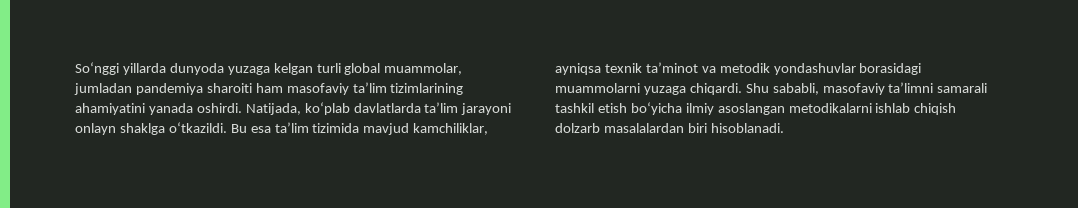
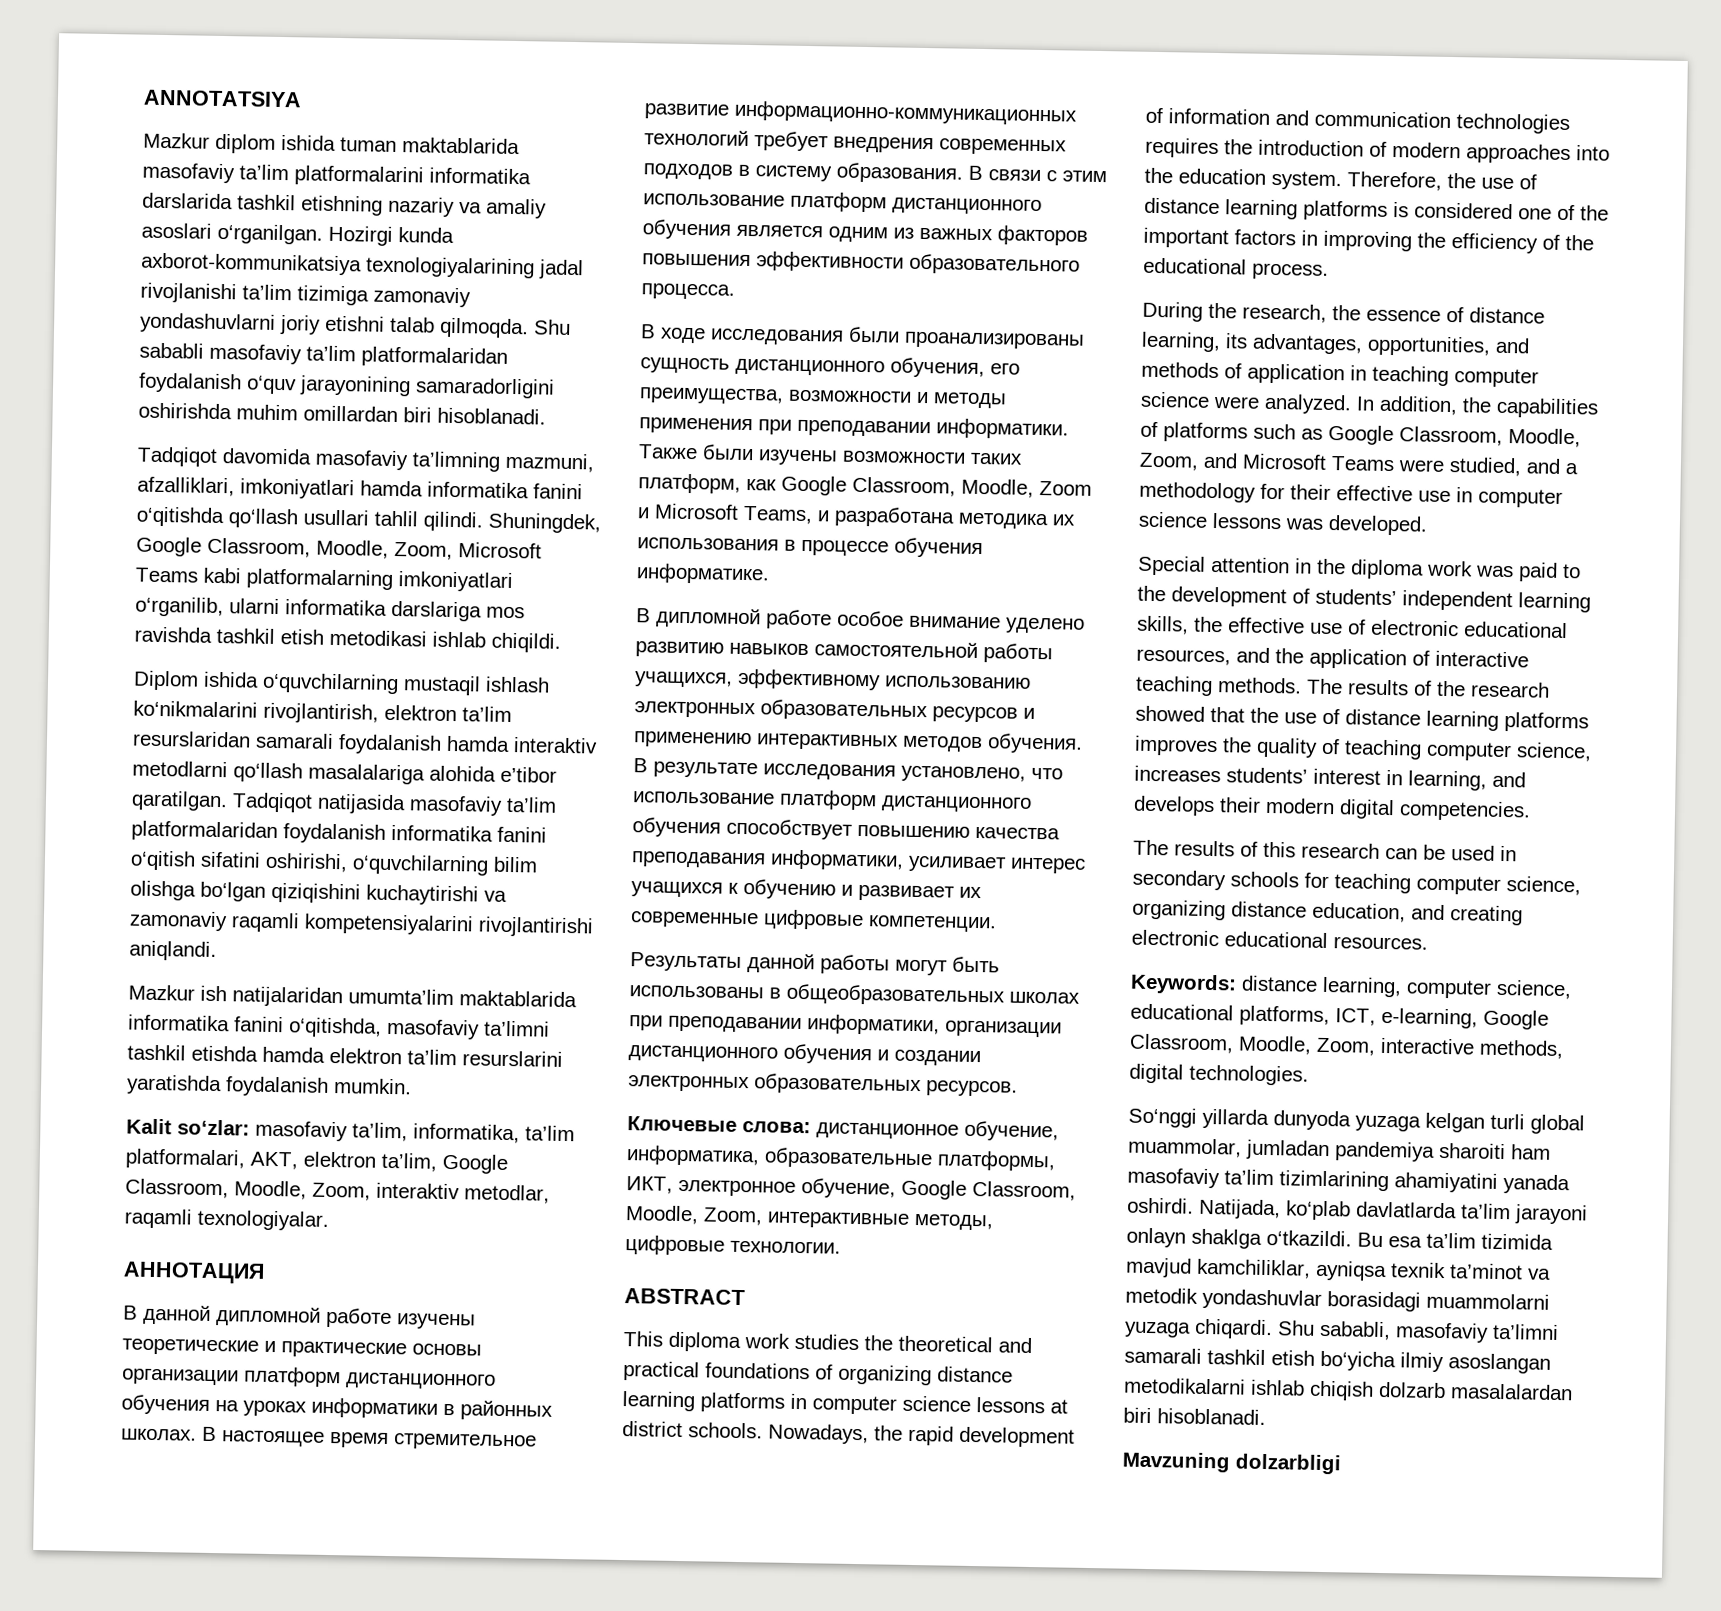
(75, 68) none -> [143,89,302,108] [143,132,520,155] [142,162,531,187] [142,192,547,219] [141,222,454,246] [141,252,584,280] [140,282,471,308] [139,312,571,339] [139,342,508,368] [138,372,555,399] [138,402,546,425] [137,446,594,473] [137,476,583,500] [136,506,601,534] [136,536,542,560] [135,567,513,593] [135,596,525,622] [134,626,561,653] [133,670,550,696] [133,700,512,724] [132,730,598,755] [132,760,557,785] [131,790,557,816] [131,820,547,844] [130,850,538,876] [130,880,507,906] [129,910,594,938] [129,940,217,962] [128,984,577,1008] [128,1014,550,1040] [127,1044,563,1067] [126,1074,412,1097] [126,1118,575,1144] [125,1148,508,1175] [125,1178,550,1204] [124,1208,329,1231] [123,1261,265,1284] [123,1304,476,1330] [122,1338,482,1359] [122,1366,496,1390] [121,1394,553,1421] [121,1426,537,1451] [644,100,1077,126] [644,129,1067,156] [643,162,1107,184] [643,191,1042,216] [642,219,1088,246] [642,251,1080,276] [641,283,735,300] [640,324,1085,350] [640,357,1020,379] [639,387,1007,409] [639,417,1069,440] [638,444,1023,466] [638,473,1092,498] [637,503,1076,530] [637,537,983,559] [636,563,770,585] [636,607,1085,634] [635,640,1053,664] [635,668,1031,691] [634,699,1035,723] [633,731,1083,754] [633,758,1063,783] [633,789,1032,813] [632,817,1060,840] [631,849,1086,874] [631,879,982,902] [630,909,997,933] [630,952,1000,976] [629,983,1080,1007] [629,1014,1062,1038] [628,1043,981,1067] [628,1073,1018,1097] [627,1116,1059,1142] [626,1145,1056,1172] [626,1176,1076,1201] [625,1205,994,1231] [625,1235,841,1256] [624,1288,745,1306] [623,1331,1032,1354] [623,1361,1013,1386] [622,1391,1068,1415] [622,1421,1075,1448] [1145,107,1570,135] [1145,137,1610,165] [1144,167,1537,191] [1144,197,1609,221] [1143,227,1594,254] [1143,257,1329,280] [1142,301,1545,324] [1141,331,1530,357] [1141,361,1539,388] [1140,391,1599,419] [1140,421,1581,448] [1139,452,1578,477] [1139,481,1563,508] [1138,511,1428,536] [1137,555,1581,582] [1137,585,1591,613] [1136,615,1568,639] [1136,647,1529,670] [1135,675,1550,698] [1135,705,1589,733] [1134,735,1592,762] [1134,765,1526,791] [1133,795,1531,822] [1133,839,1517,862] [1132,869,1581,896] [1132,899,1523,926] [1131,929,1428,950] [1130,973,1572,1000] [1130,1003,1549,1030] [1129,1033,1564,1060] [1129,1063,1309,1086] ANNOTATSIYA // Mazkur diplom ishida tuman maktablarida masofaviy ta’lim platformalarini informatika darslarida tashkil etishning nazariy va amaliy asoslari o‘rganilgan. Hozirgi kunda axborot-kommunikatsiya texnologiyalarining jadal rivojlanishi ta’lim tizimiga zamonaviy yondashuvlarni joriy etishni talab qilmoqda. Shu sababli masofaviy ta’lim platformalaridan foydalanish o‘quv jarayonining samaradorligini oshirishda muhim omillardan biri hisoblanadi. // Tadqiqot davomida masofaviy ta’limning mazmuni, afzalliklari, imkoniyatlari hamda informatika fanini o‘qitishda qo‘llash usullari tahlil qilindi. Shuningdek, Google Classroom, Moodle, Zoom, Microsoft Teams kabi platformalarning imkoniyatlari o‘rganilib, ularni informatika darslariga mos ravishda tashkil etish metodikasi ishlab chiqildi. // Diplom ishida o‘quvchilarning mustaqil ishlash ko‘nikmalarini rivojlantirish, elektron ta’lim resurslaridan samarali foydalanish hamda interaktiv metodlarni qo‘llash masalalariga alohida e’tibor qaratilgan. Tadqiqot natijasida masofaviy ta’lim platformalaridan foydalanish informatika fanini o‘qitish sifatini oshirishi, o‘quvchilarning bilim olishga bo‘lgan qiziqishini kuchaytirishi va zamonaviy raqamli kompetensiyalarini rivojlantirishi aniqlandi. // Mazkur ish natijalaridan umumta’lim maktablarida informatika fanini o‘qitishda, masofaviy ta’limni tashkil etishda hamda elektron ta’lim resurslarini yaratishda foydalanish mumkin. // Kalit so‘zlar: masofaviy ta’lim, informatika, ta’lim platformalari, AKT, elektron ta’lim, Google Classroom, Moodle, Zoom, interaktiv metodlar, raqamli texnologiyalar. // АННОТАЦИЯ // В данной дипломной работе изучены теоретические и практические основы организации платформ дистанционного обучения на уроках информатики в районных школах. В настоящее время стремительное развитие информационно-коммуникационных технологий требует внедрения современных подходов в систему образования. В связи с этим использование платформ дистанционного обучения является одним из важных факторов повышения эффективности образовательного процесса. // В ходе исследования были проанализированы сущность дистанционного обучения, его преимущества, возможности и методы применения при преподавании информатики. Также были изучены возможности таких платформ, как Google Classroom, Moodle, Zoom и Microsoft Teams, и разработана методика их использования в процессе обучения информатике. // В дипломной работе особое внимание уделено развитию навыков самостоятельной работы учащихся, эффективному использованию электронных образовательных ресурсов и применению интерактивных методов обучения. В результате исследования установлено, что использование платформ дистанционного обучения способствует повышению качества преподавания информатики, усиливает интерес учащихся к обучению и развивает их современные цифровые компетенции. // Результаты данной работы могут быть использованы в общеобразовательных школах при преподавании информатики, организации дистанционного обучения и создании электронных образовательных ресурсов. // Ключевые слова: дистанционное обучение, информатика, образовательные платформы, ИКТ, электронное обучение, Google Classroom, Moodle, Zoom, интерактивные методы, цифровые технологии. // ABSTRACT // This diploma work studies the theoretical and practical foundations of organizing distance learning platforms in computer science lessons at district schools. Nowadays, the rapid development of information and communication technologies requires the introduction of modern approaches into the education system. Therefore, the use of distance learning platforms is considered one of the important factors in improving the efficiency of the educational process. // During the research, the essence of distance learning, its advantages, opportunities, and methods of application in teaching computer science were analyzed. In addition, the capabilities of platforms such as Google Classroom, Moodle, Zoom, and Microsoft Teams were studied, and a methodology for their effective use in computer science lessons was developed. // Special attention in the diploma work was paid to the development of students’ independent learning skills, the effective use of electronic educational resources, and the application of interactive teaching methods. The results of the research showed that the use of distance learning platforms improves the quality of teaching computer science, increases students’ interest in learning, and develops their modern digital competencies. // The results of this research can be used in secondary schools for teaching computer science, organizing distance education, and creating electronic educational resources. // Keywords: distance learning, computer science, educational platforms, ICT, e-learning, Google Classroom, Moodle, Zoom, interactive methods, digital technologies. //
(784, 128) none -> [1122,1451,1341,1475] // Mavzuning dolzarbligi

